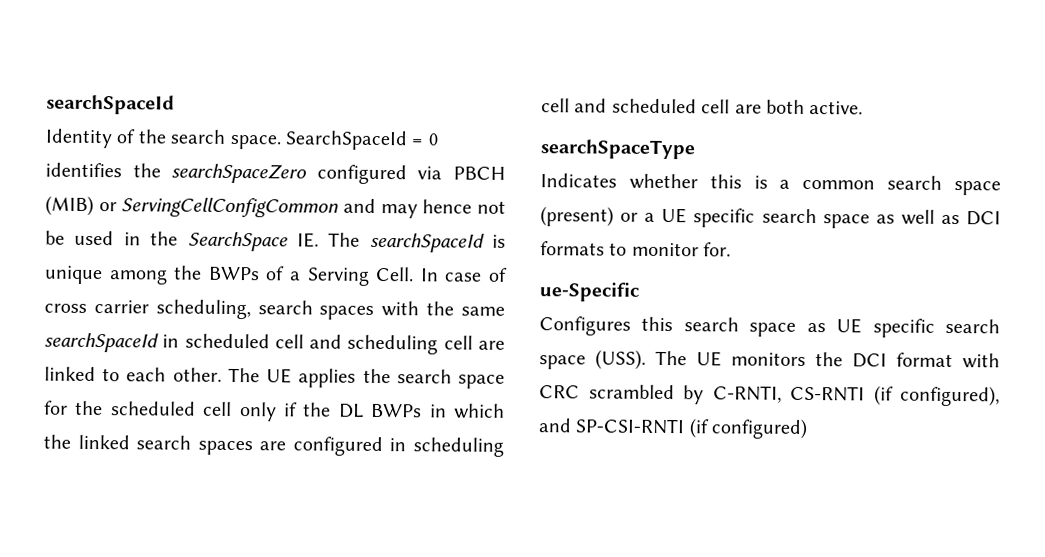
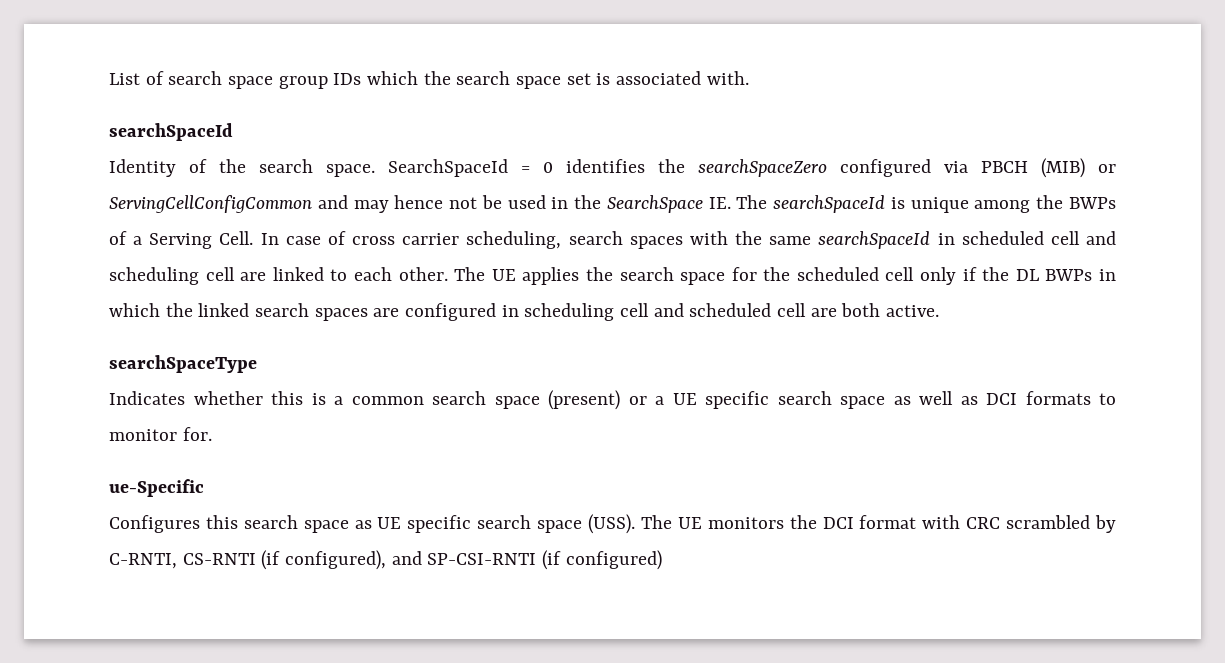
(46, 104) none -> [109,71,749,89] List of search space group IDs which the search space set is associated with. //

